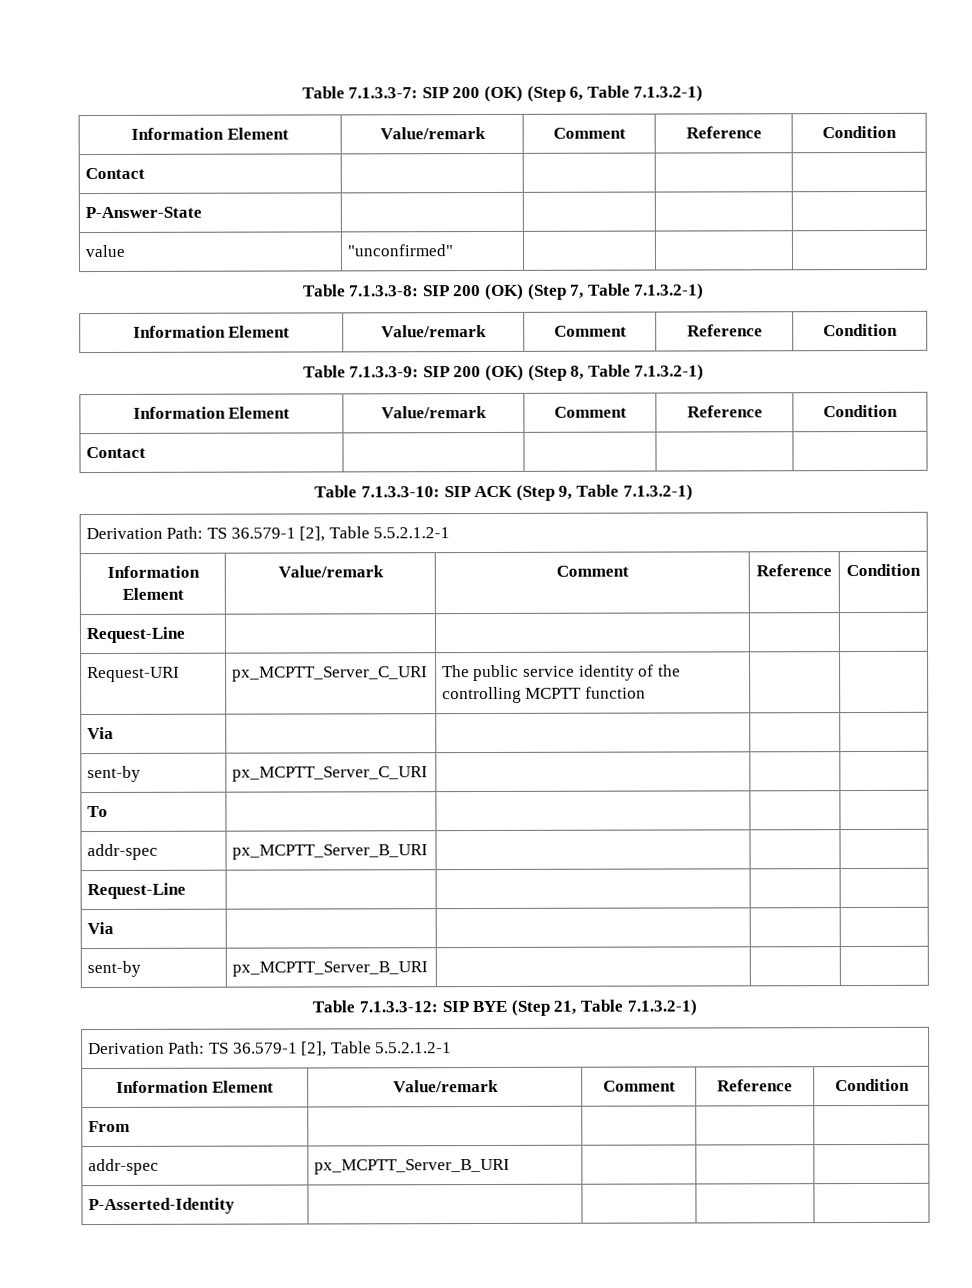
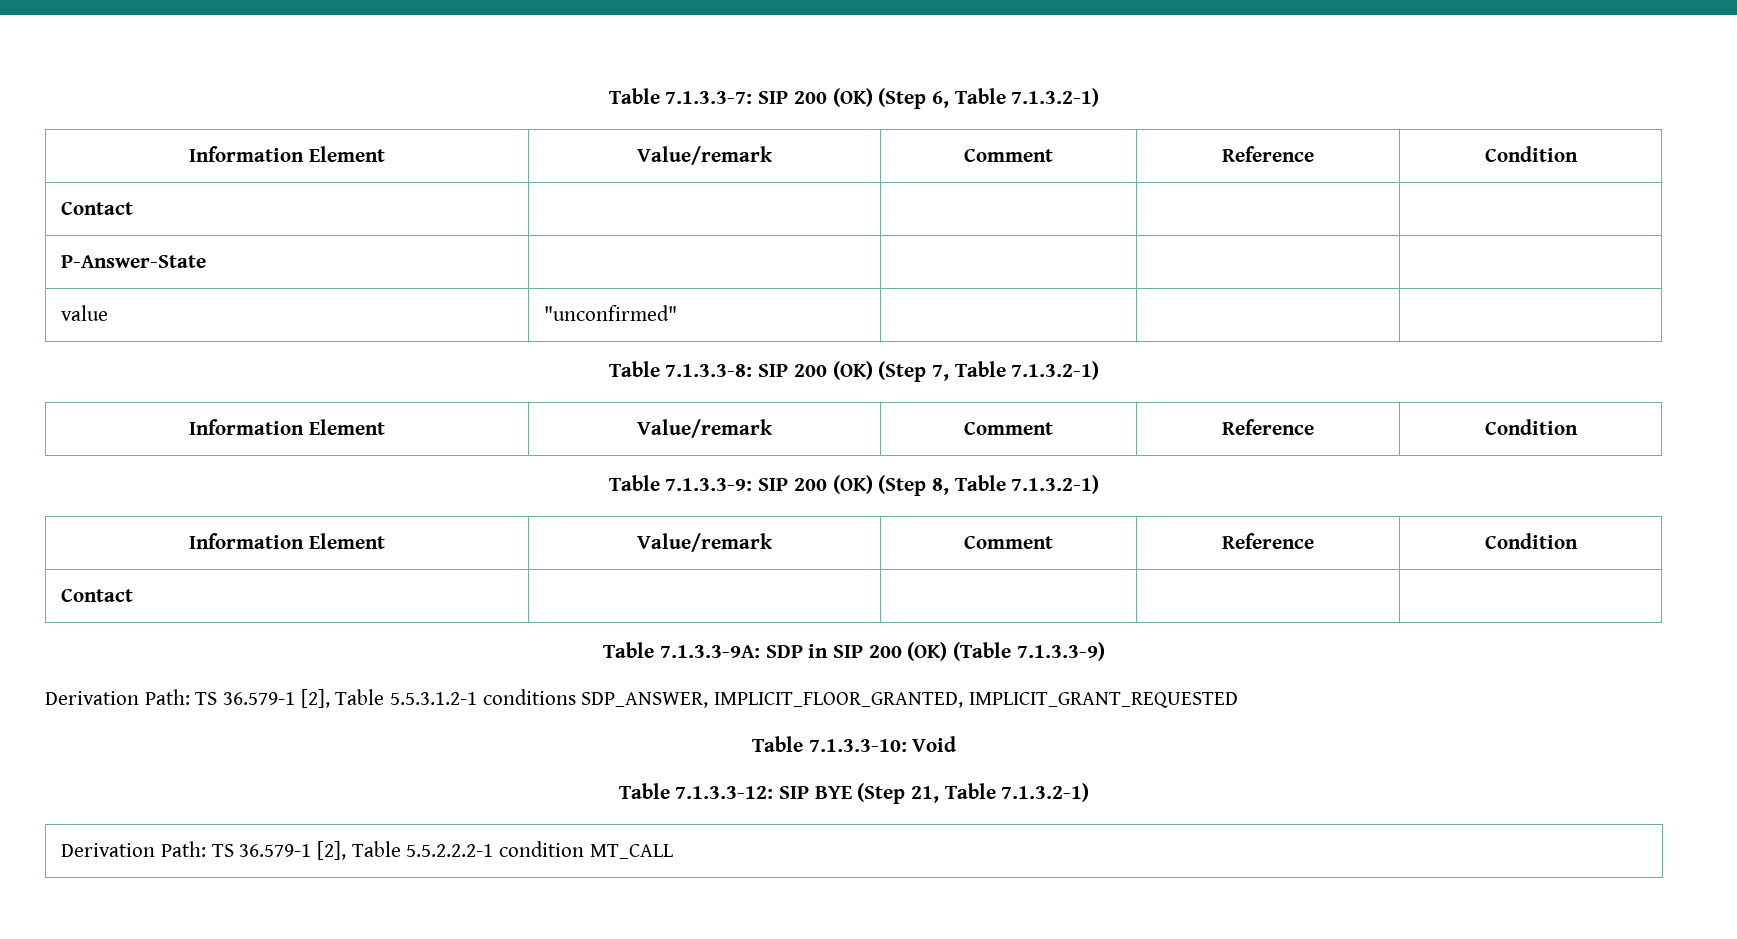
[361,484,693,501] [85,526,451,542] [106,565,200,578] [121,587,184,600] [277,565,384,578] [555,565,629,577] [756,564,832,577] [846,563,921,577] [85,626,185,644] [86,666,180,683] [231,666,428,682] [441,664,681,682] [441,686,647,704] [86,726,114,740] [86,765,141,783] [231,766,428,782] [86,805,108,818] [86,843,158,861] [231,844,428,860] [86,882,186,900] [86,921,114,935] [86,960,141,978] [231,961,428,977] 7.1.3.3-10: SIP ACK (Step 9, Table 7.1.3.2-1) // Derivation Path: TS 36.579-1 [2], Table 5.5.2.1.2-1 // Information Element | Value/remark | Comment | Reference | Condition // Request-Line | | | | // Request-URI | px_MCPTT_Server_C_URI | The public service identity of the controlling MCPTT function | | // Via | | | | // sent-by | px_MCPTT_Server_C_URI | | | // To | | | | // addr-spec | px_MCPTT_Server_B_URI | | | // Request-Line | | | | // Via | | | | // sent-by | px_MCPTT_Server_B_URI | | | -> [659,642,1105,661] [45,689,1238,708] [751,736,957,752] 7.1.3.3-9A: SDP in SIP 200 (OK) (Table 7.1.3.3-9) // Derivation Path: TS 36.579-1 [2], Table 5.5.3.1.2-1 conditions SDP_ANSWER, IMPLICIT_FLOOR_GRANTED, IMPLICIT_GRANT_REQUESTED // Table 7.1.3.3-10: Void
[375,1042,453,1054] [116,1080,274,1093] [392,1079,499,1093] [602,1080,676,1092] [717,1079,793,1092] [834,1078,910,1092] [87,1120,130,1133] [87,1158,159,1176] [313,1158,510,1175] [87,1197,235,1215] 5.5.2.1.2-1 // Information Element | Value/remark | Comment | Reference | Condition // From | | | | // addr-spec | px_MCPTT_Server_B_URI | | | // P-Asserted-Identity | | | | -> [406,841,673,859] 5.5.2.2.2-1 condition MT_CALL

